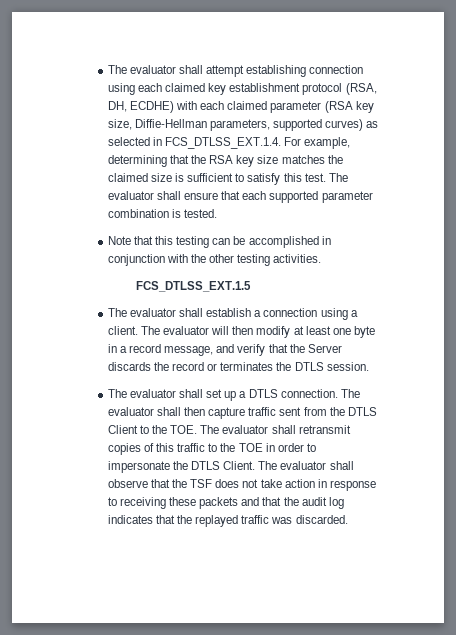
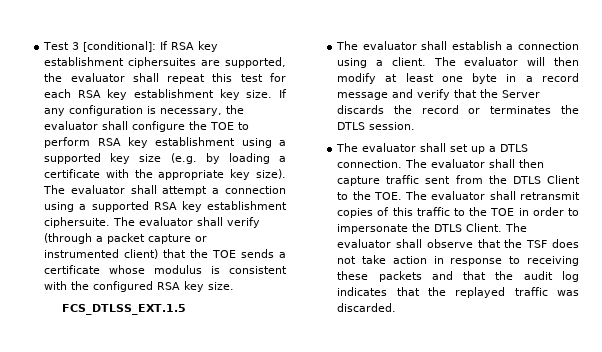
(107, 69) none -> [43,41,219,52] [44,57,286,68] [44,73,286,84] [44,89,287,100] [44,105,245,116] [44,121,250,132] [44,137,286,148] [44,153,286,164] [44,169,286,180] Test 3 [conditional]: If RSA key establishment ciphersuites are supported, the evaluator shall repeat this test for each RSA key establishment key size. If any configuration is necessary, the evaluator shall configure the TOE to perform RSA key establishment using a supported key size (e.g. by loading a certificate with the appropriate key size).
[246,65,364,77] [107,83,377,95] [107,101,374,113] [107,119,379,131] [107,137,351,149] [107,155,343,167] [107,173,348,185] [107,191,373,203] [107,209,218,218] [107,236,331,248] [107,254,322,266] establishing connection using each claimed key establishment protocol (RSA, DH, ECDHE) with each claimed parameter (RSA key size, Diffie-Hellman parameters, supported curves) as selected in FCS_DTLSS_EXT.1.4. For example, determining that the RSA key size matches the claimed size is sufficient to satisfy this test. The evaluator shall ensure that each supported parameter combination is tested. // Note that this testing can be accomplished in conjunction with the other testing activities. -> [212,186,286,194] [44,201,287,212] [44,217,261,228] [44,233,208,244] [44,249,287,259] [44,265,287,274] [44,281,235,292] a connection using a supported RSA key establishment ciphersuite. The evaluator shall verify (through a packet capture or instrumented client) that the TOE sends a certificate whose modulus is consistent with the configured RSA key size.
[164,346,214,356] message, -> [337,92,389,100] message

